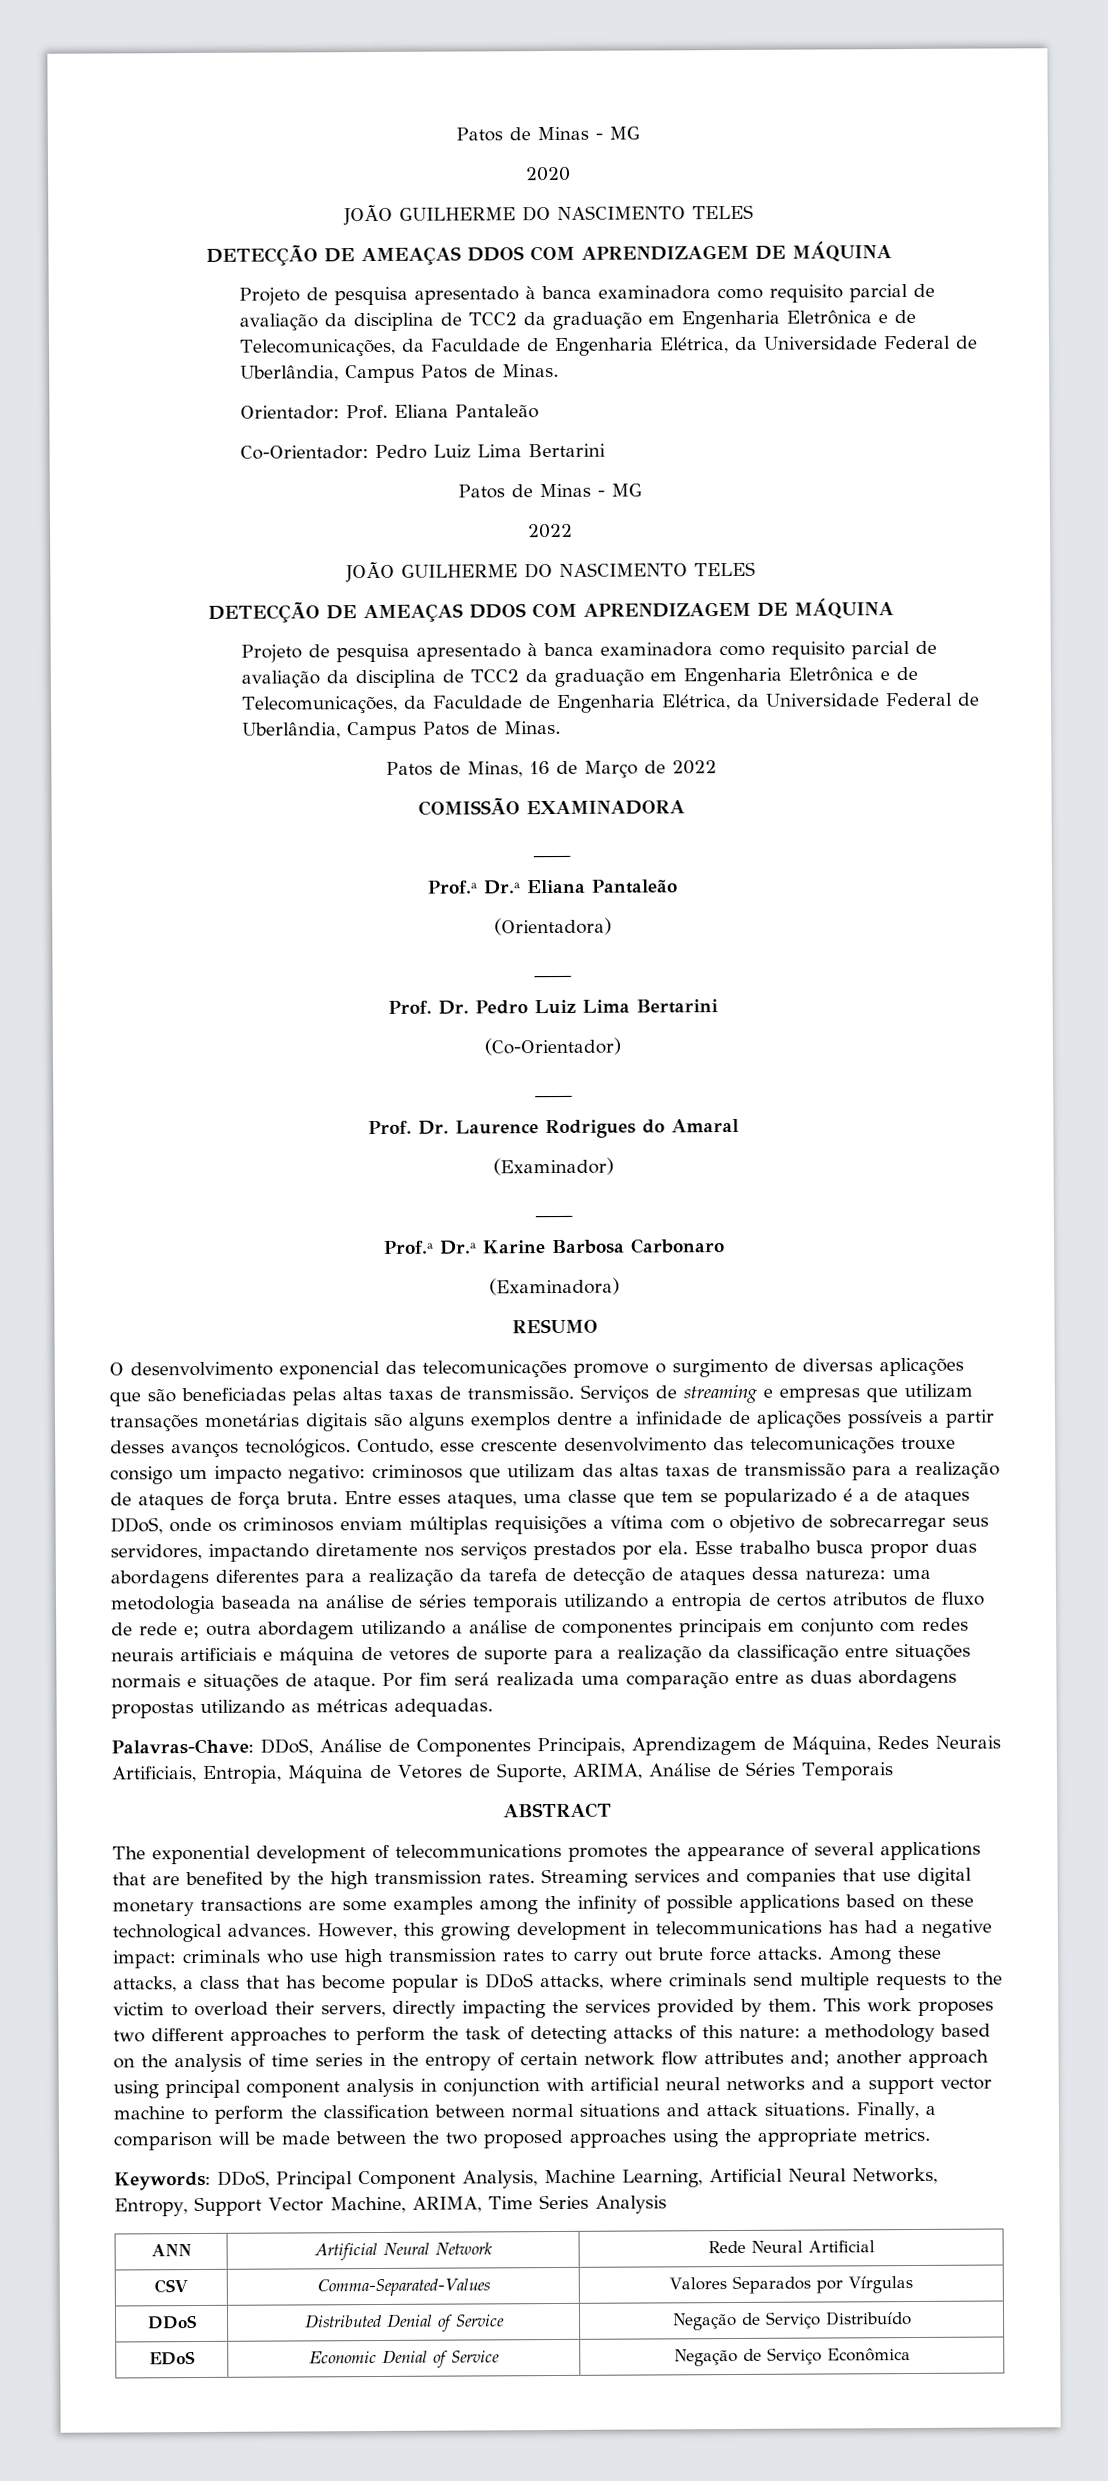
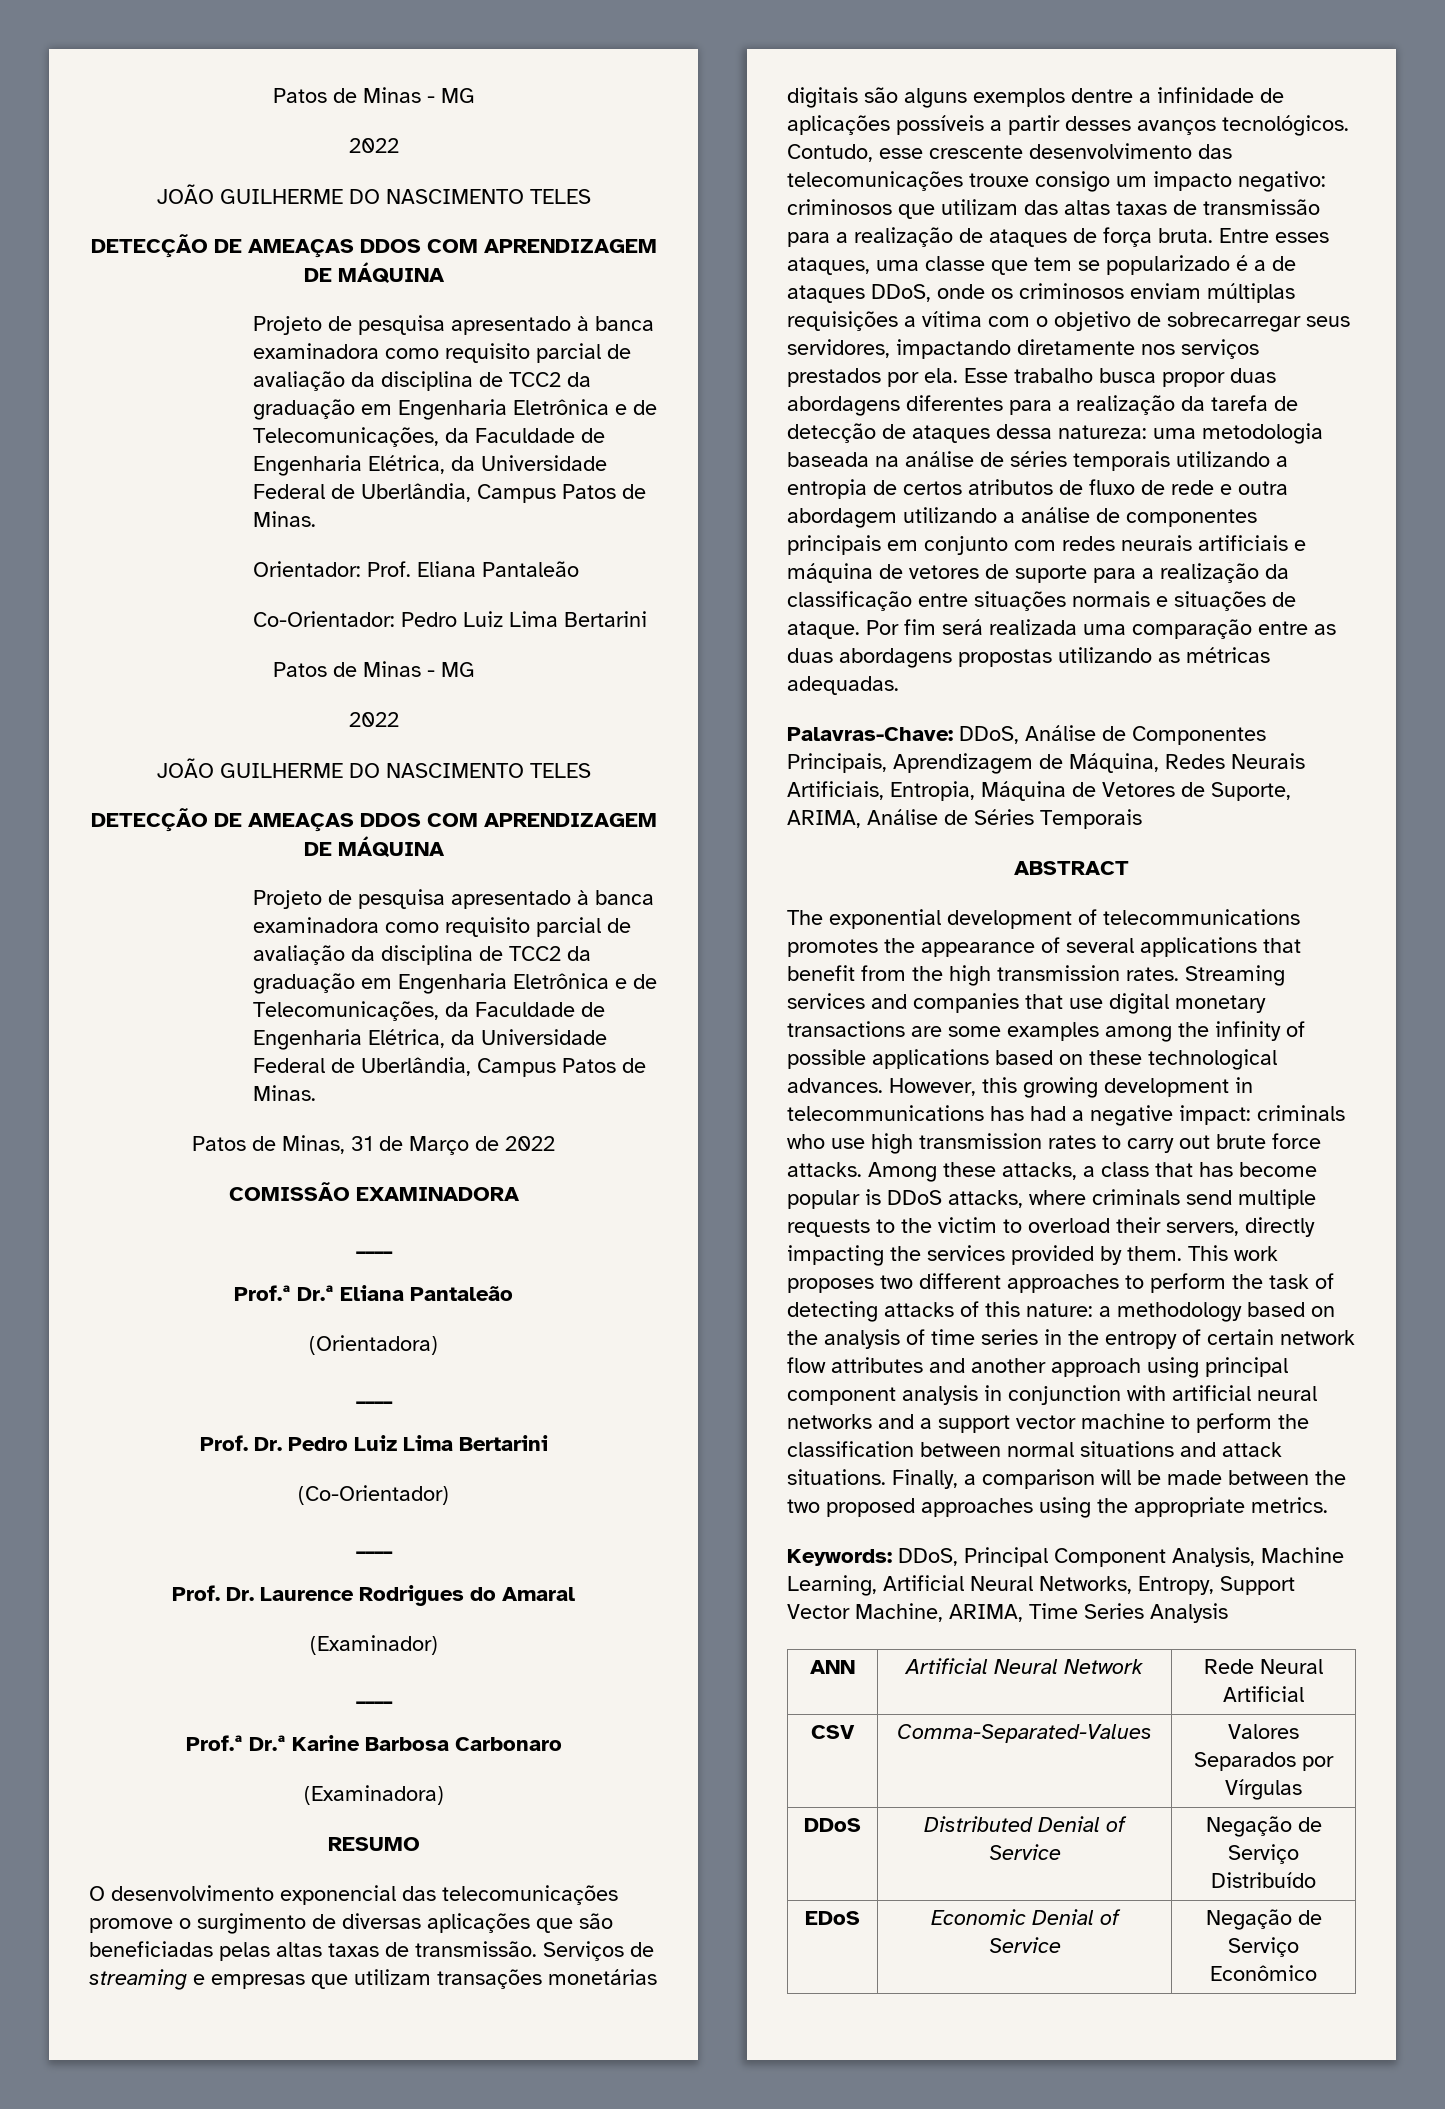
[455,126,640,142] [526,166,571,182] Patos de Minas - MG // 2020 -> [272,87,475,103] [348,138,399,153] Patos de Minas - MG // 2022
[529,761,550,775] 16 -> [351,1136,373,1151] 31
[184,1625,200,1639] e; -> [1220,484,1232,495] e
[152,1871,291,1890] are benefited by -> [787,965,906,981] benefit from
[790,2050,830,2067] and; -> [929,1358,965,1373] and
[826,2348,911,2362] Econômica -> [1210,1965,1317,1981] Econômico

